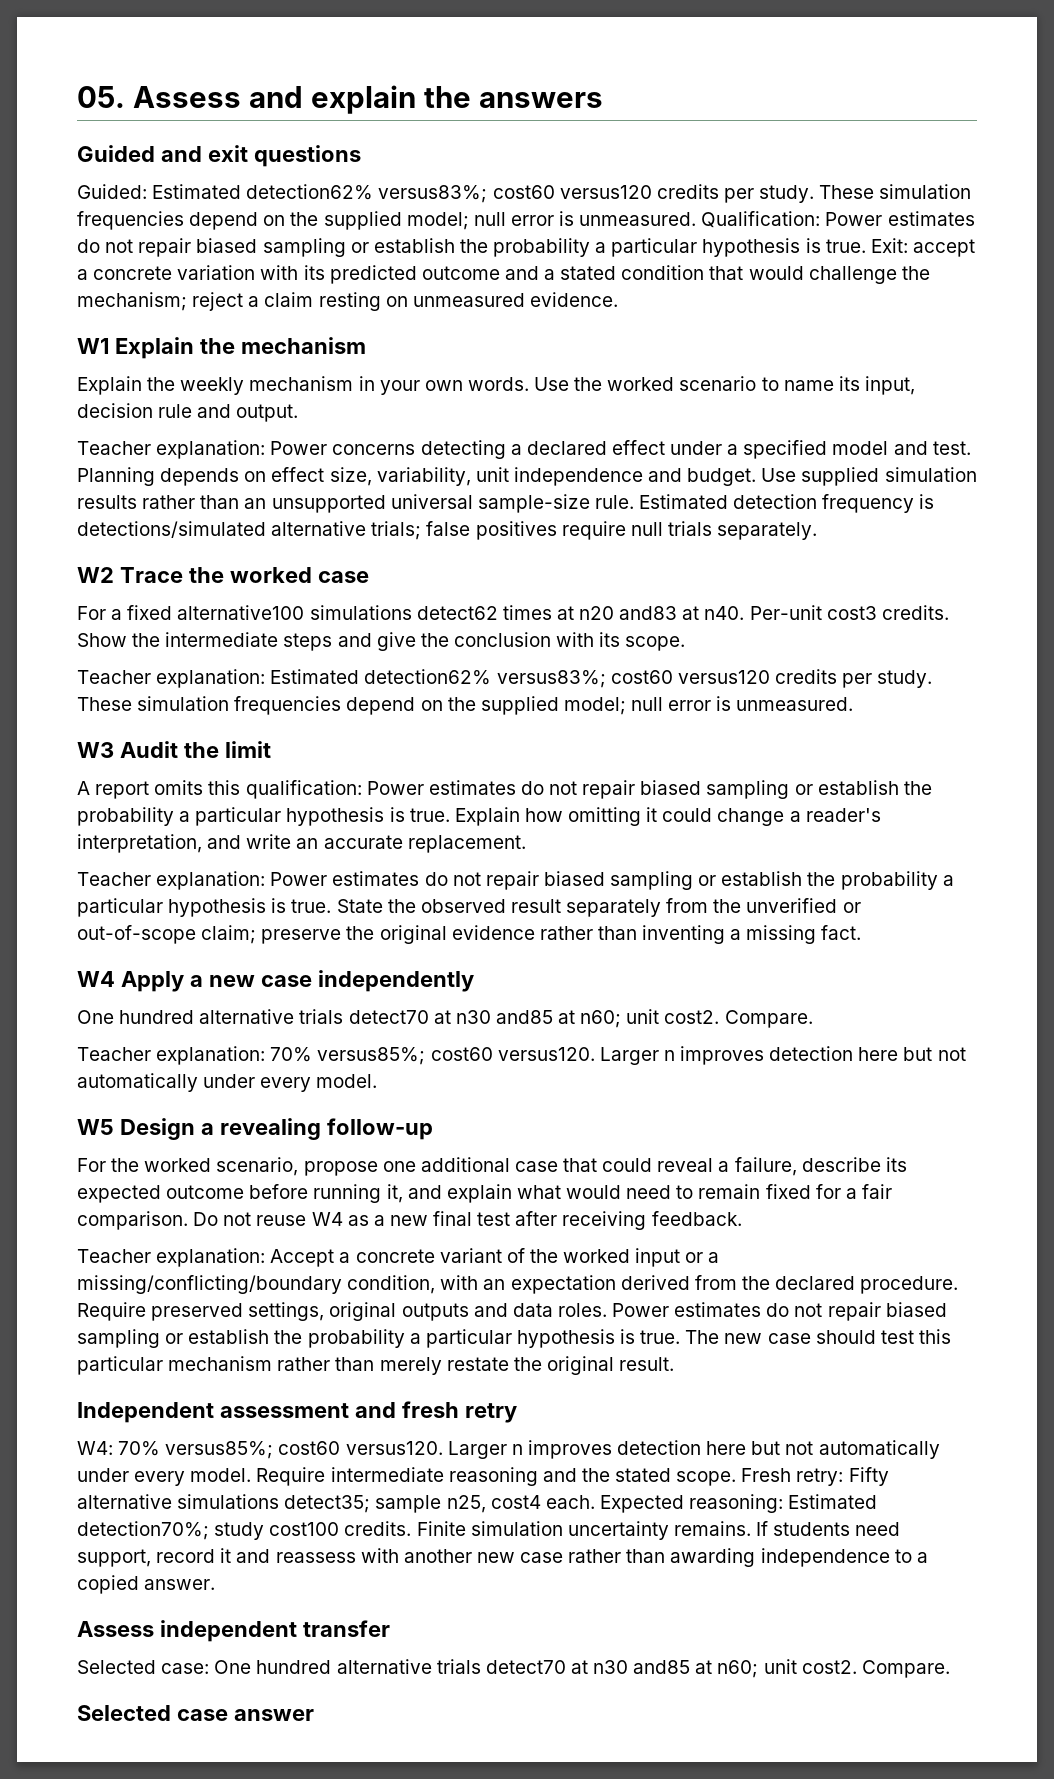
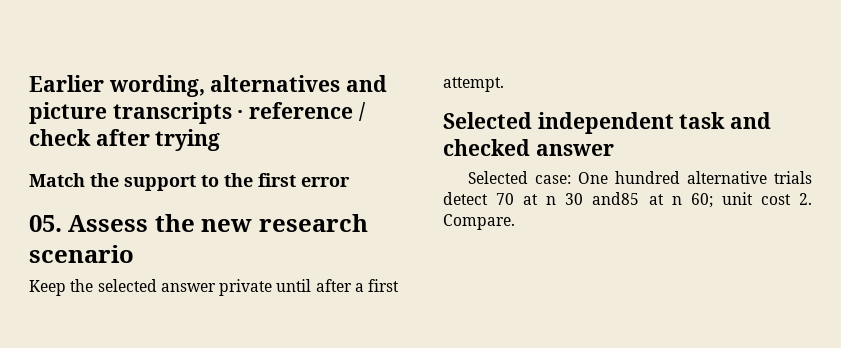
[77,85,603,114] [77,145,361,167] [77,184,972,203] [77,211,975,230] [77,238,975,257] [77,265,930,284] [77,292,618,311] [77,337,366,359] [77,376,915,395] [77,403,299,422] [77,440,971,459] [77,467,977,486] [77,494,935,513] [77,521,818,540] [77,567,369,583] [77,605,949,620] [77,632,686,651] [77,669,933,688] [77,696,854,715] [77,741,271,758] [77,780,932,799] [77,807,881,826] [77,834,526,853] [77,871,954,890] [77,898,861,917] [77,925,862,944] [77,970,474,992] [77,1009,813,1028] [77,1046,966,1065] [77,1073,378,1092] [77,1118,433,1140] [77,1157,907,1176] [77,1184,892,1203] [77,1211,742,1230] [77,1248,720,1267] [77,1275,959,1294] [77,1302,947,1321] [77,1329,951,1348] [77,1356,675,1375] [77,1401,517,1423] [77,1440,940,1459] [77,1467,889,1486] [77,1494,878,1513] [77,1521,901,1540] [77,1548,928,1567] [77,1575,216,1594] [77,1620,390,1642] 05. Assess and explain the answers // Guided and exit questions // Guided: Estimated detection62% versus83%; cost60 versus120 credits per study. These simulation frequencies depend on the supplied model; null error is unmeasured. Qualification: Power estimates do not repair biased sampling or establish the probability a particular hypothesis is true. Exit: accept a concrete variation with its predicted outcome and a stated condition that would challenge the mechanism; reject a claim resting on unmeasured evidence. // W1 Explain the mechanism // Explain the weekly mechanism in your own words. Use the worked scenario to name its input, decision rule and output. // Teacher explanation: Power concerns detecting a declared effect under a specified model and test. Planning depends on effect size, variability, unit independence and budget. Use supplied simulation results rather than an unsupported universal sample-size rule. Estimated detection frequency is detections/simulated alternative trials; false positives require null trials separately. // W2 Trace the worked case // For a fixed alternative100 simulations detect62 times at n20 and83 at n40. Per-unit cost3 credits. Show the intermediate steps and give the conclusion with its scope. // Teacher explanation: Estimated detection62% versus83%; cost60 versus120 credits per study. These simulation frequencies depend on the supplied model; null error is unmeasured. // W3 Audit the limit // A report omits this qualification: Power estimates do not repair biased sampling or establish the probability a particular hypothesis is true. Explain how omitting it could change a reader's interpretation, and write an accurate replacement. // Teacher explanation: Power estimates do not repair biased sampling or establish the probability a particular hypothesis is true. State the observed result separately from the unverified or out-of-scope claim; preserve the original evidence rather than inventing a missing fact. // W4 Apply a new case independently // One hundred alternative trials detect70 at n30 and85 at n60; unit cost2. Compare. // Teacher explanation: 70% versus85%; cost60 versus120. Larger n improves detection here but not automatically under every model. // W5 Design a revealing follow-up // For the worked scenario, propose one additional case that could reveal a failure, describe its expected outcome before running it, and explain what would need to remain fixed for a fair comparison. Do not reuse W4 as a new final test after receiving feedback. // Teacher explanation: Accept a concrete variant of the worked input or a missing/conflicting/boundary condition, with an expectation derived from the declared procedure. Require preserved settings, original outputs and data roles. Power estimates do not repair biased sampling or establish the probability a particular hypothesis is true. The new case should test this particular mechanism rather than merely restate the original result. // Independent assessment and fresh retry // W4: 70% versus85%; cost60 versus120. Larger n improves detection here but not automatically under every model. Require intermediate reasoning and the stated scope. Fresh retry: Fifty alternative simulations detect35; sample n25, cost4 each. Expected reasoning: Estimated detection70%; study cost100 credits. Finite simulation uncertainty remains. If students need support, record it and reassess with another new case rather than awarding independence to a copied answer. // Assess independent transfer -> [29,75,388,97] [29,102,366,124] [29,129,221,151] [29,173,350,191] [29,214,368,232] [29,245,134,263] [29,279,399,296] [443,77,504,92] [443,112,772,134] [443,139,614,156] Earlier wording, alternatives and picture transcripts · reference / check after trying // Match the support to the first error // 05. Assess the new research scenario // Keep the selected answer private until after a first attempt. // Selected independent task and checked answer
[485,1659,950,1678] [77,1705,314,1721] detect70 at n30 and85 at n60; unit cost2. Compare. // Selected case answer -> [443,192,812,208] [443,214,515,230] detect 70 at n 30 and85 at n 60; unit cost 2. Compare.

